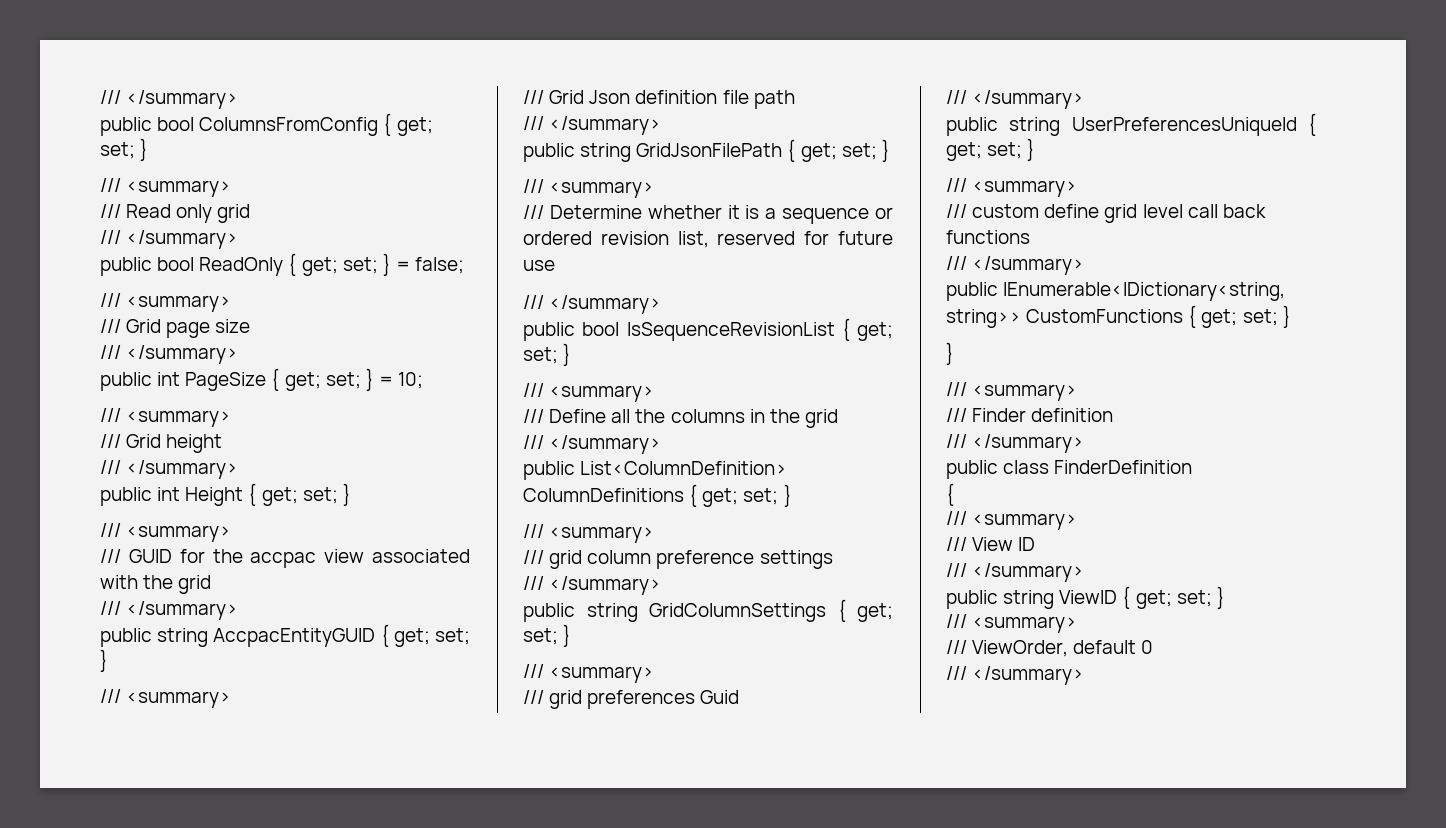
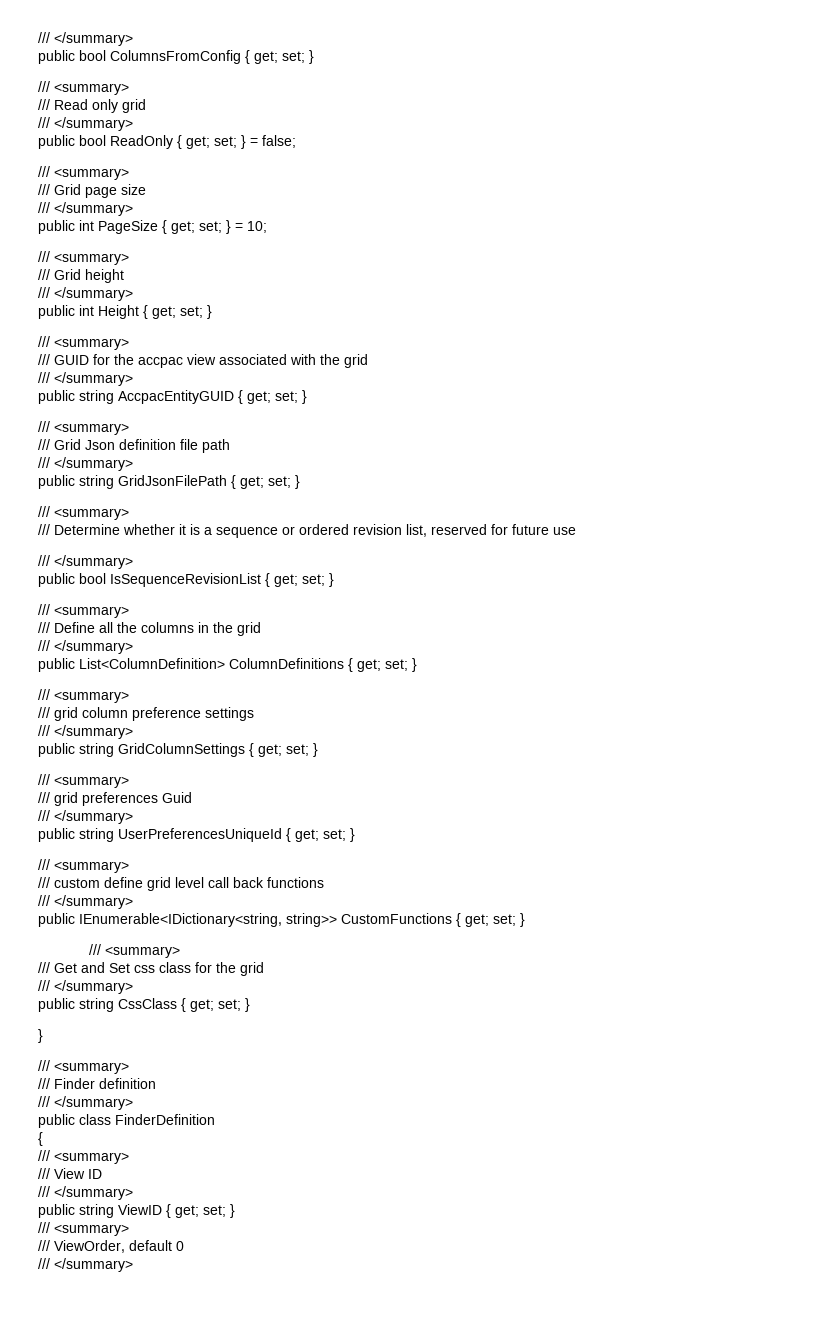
(1291, 316) none -> [89,944,181,958] [38,962,264,976] [38,980,133,994] [38,998,250,1012] // /// <summary> // /// Get and Set css class for the grid // /// </summary> // public string CssClass { get; set; }

